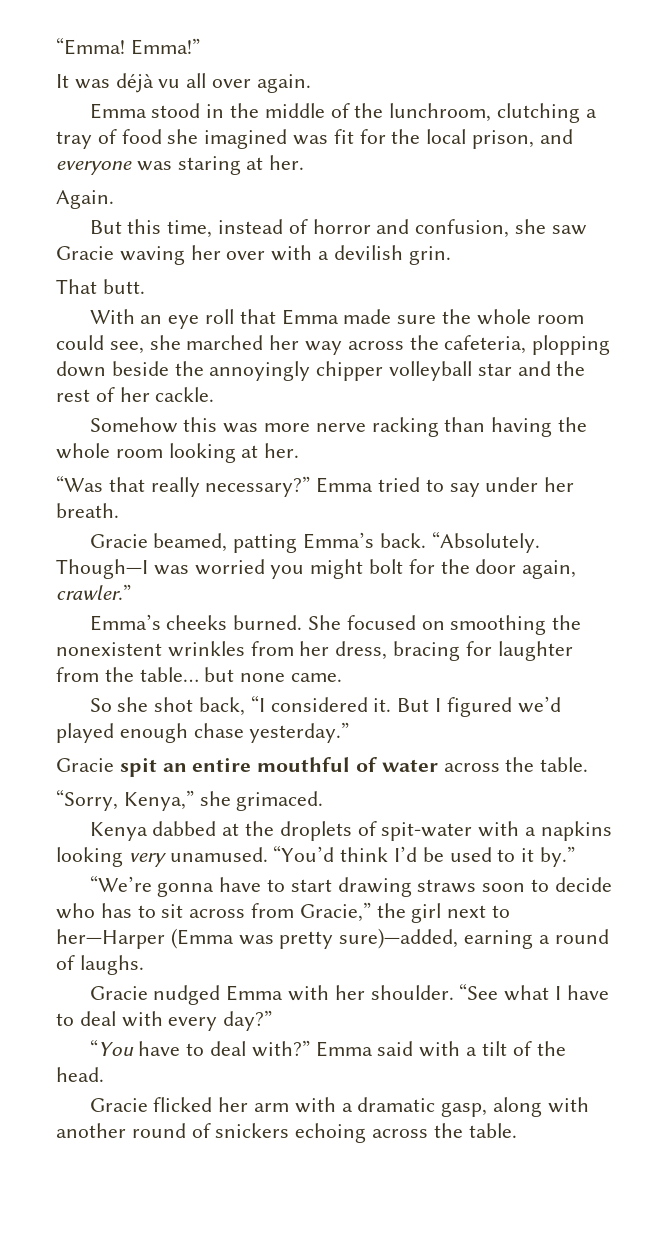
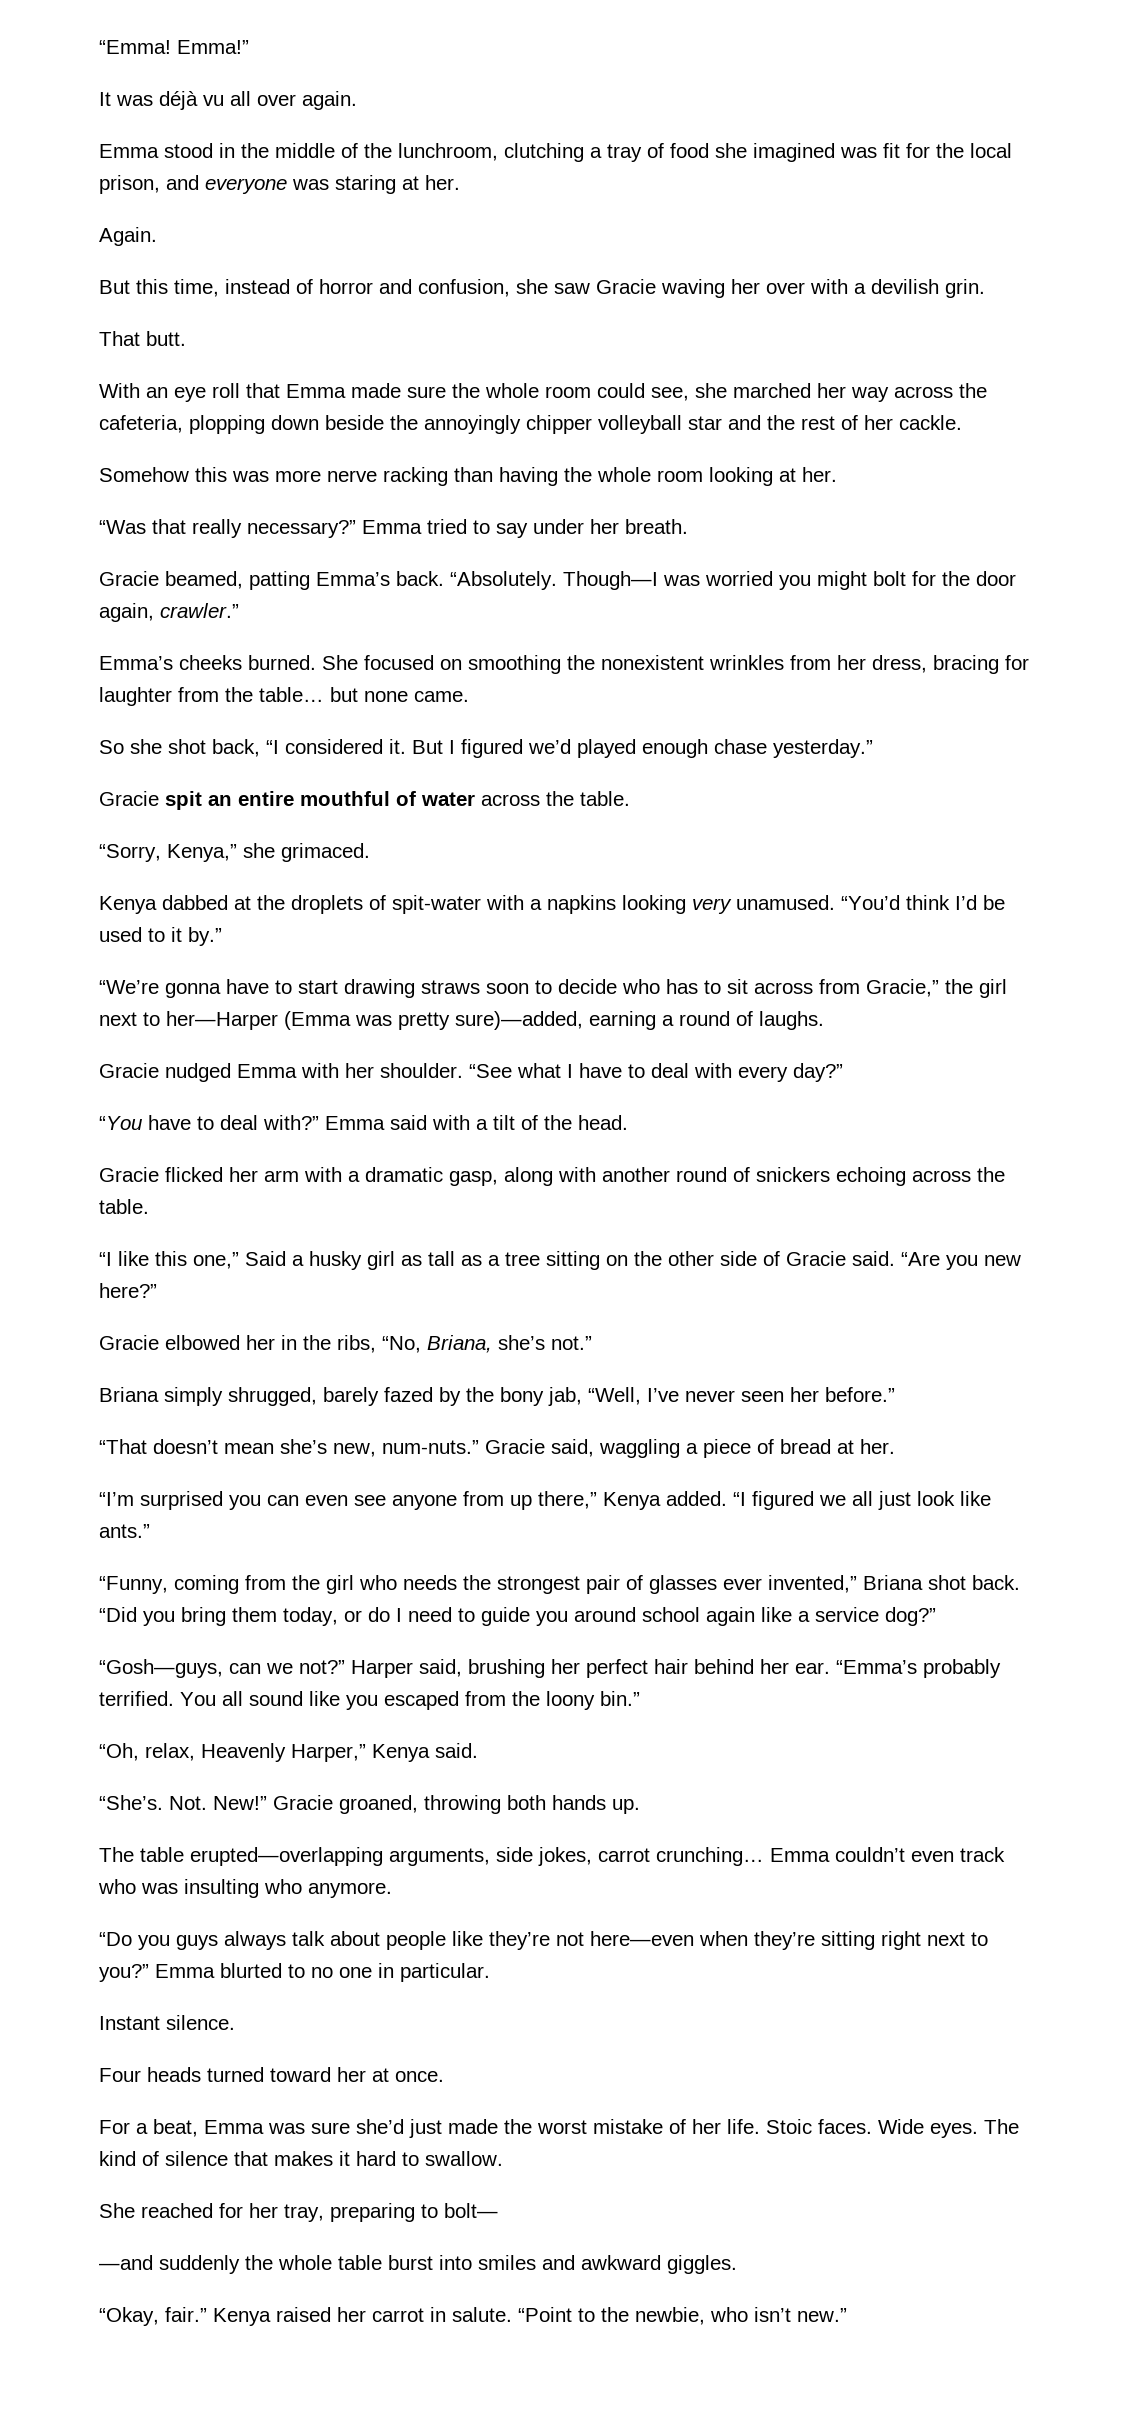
(517, 1130) none -> [99,1251,1021,1270] [99,1283,157,1298] [99,1335,592,1353] [99,1387,895,1406] [99,1439,895,1458] [99,1491,991,1510] [99,1524,150,1538] [99,1575,1020,1594] [99,1607,936,1626] [99,1659,1001,1678] [99,1691,640,1710] [99,1743,478,1762] [99,1795,640,1814] [99,1847,1005,1866] [98,1879,392,1898] [99,1931,988,1950] [99,1963,490,1982] [99,2015,235,2030] [99,2067,444,2082] [99,2119,1019,2138] [99,2151,503,2166] [99,2203,498,2222] [99,2255,737,2274] [99,2307,847,2326] // “I like this one,” Said a husky girl as tall as a tree sitting on the other side of Gracie said. “Are you new here?” // Gracie elbowed her in the ribs, “No, Briana, she’s not.” // Briana simply shrugged, barely fazed by the bony jab, “Well, I’ve never seen her before.” // “That doesn’t mean she’s new, num-nuts.” Gracie said, waggling a piece of bread at her. // “I’m surprised you can even see anyone from up there,” Kenya added. “I figured we all just look like ants.” // “Funny, coming from the girl who needs the strongest pair of glasses ever invented,” Briana shot back. “Did you bring them today, or do I need to guide you around school again like a service dog?” // “Gosh—guys, can we not?” Harper said, brushing her perfect hair behind her ear. “Emma’s probably terrified. You all sound like you escaped from the loony bin.” // “Oh, relax, Heavenly Harper,” Kenya said. // “She’s. Not. New!” Gracie groaned, throwing both hands up. // The table erupted—overlapping arguments, side jokes, carrot crunching… Emma couldn’t even track who was insulting who anymore. // “Do you guys always talk about people like they’re not here—even when they’re sitting right next to you?” Emma blurted to no one in particular. // Instant silence. // Four heads turned toward her at once. // For a beat, Emma was sure she’d just made the worst mistake of her life. Stoic faces. Wide eyes. The kind of silence that makes it hard to swallow. // She reached for her tray, preparing to bolt— // —and suddenly the whole table burst into smiles and awkward giggles. // “Okay, fair.” Kenya raised her carrot in salute. “Point to the newbie, who isn’t new.”

